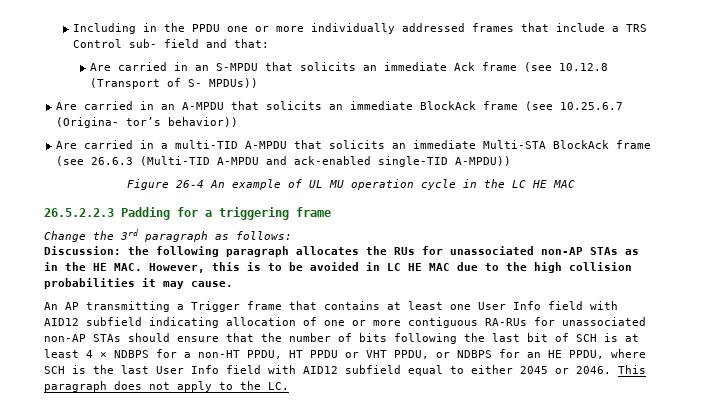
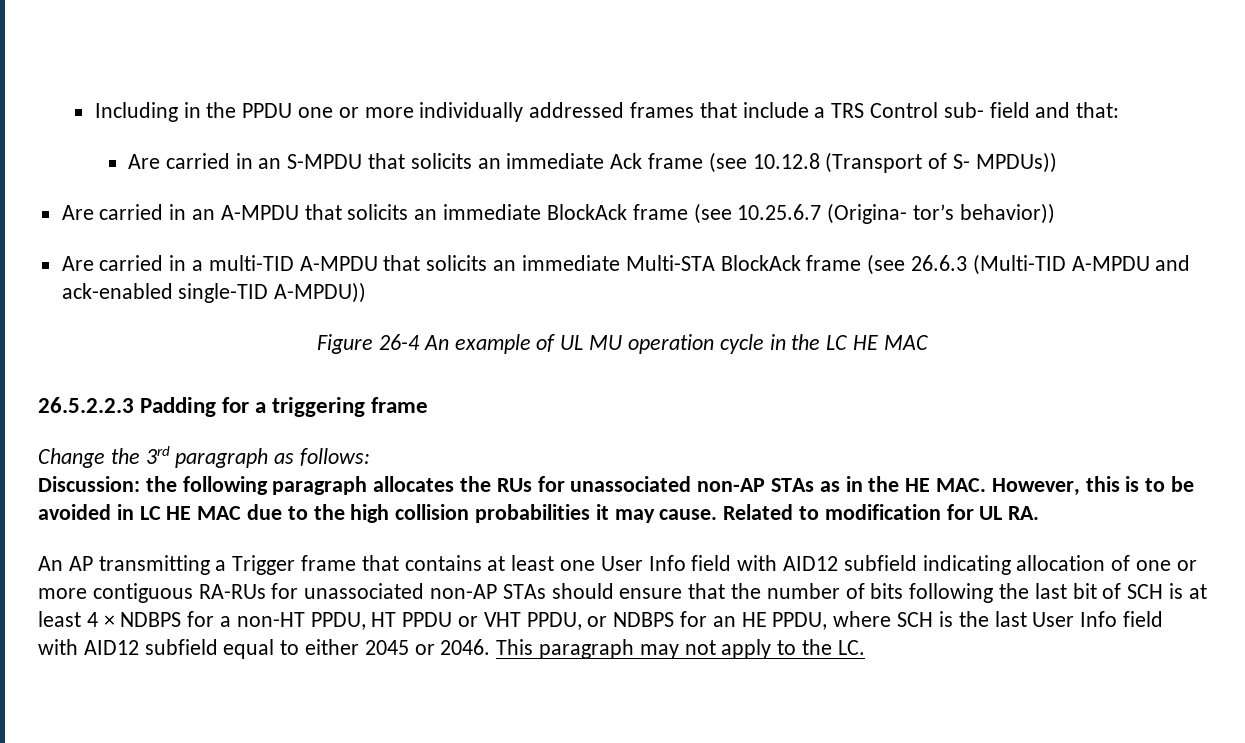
(233, 284) none -> [723,504,1040,520] Related to modification for UL RA.
[114,381,142,390] does -> [639,644,679,659] may

